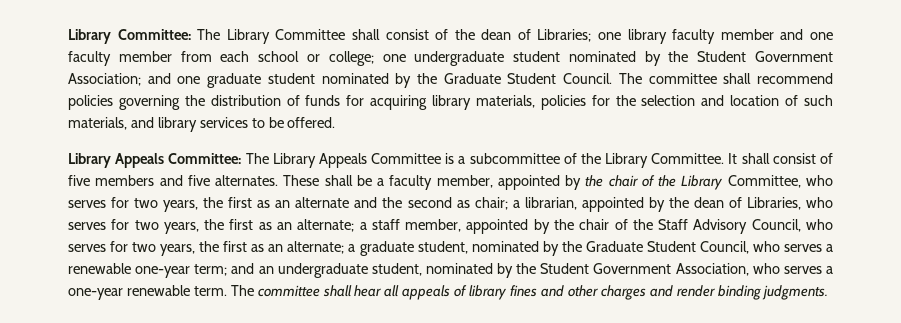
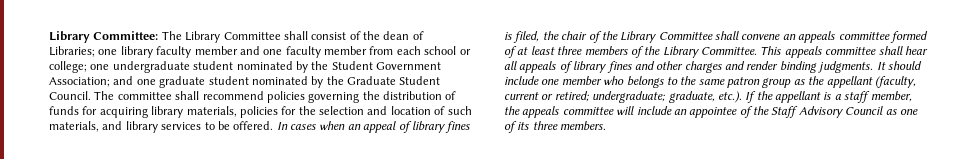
[68,153,833,168] [68,175,582,190] // Library Appeals Committee: The Library Appeals Committee is a subcommittee of the Library Committee. It shall consist of five members and five alternates. These shall be a faculty member, appointed by -> [276,121,471,133] [504,31,540,43] In cases when an appeal of library fines is filed,
[727,175,834,188] [68,197,833,212] [68,219,834,234] [68,241,833,256] [68,263,833,278] [68,285,254,300] Committee, who serves for two years, the first as an alternate and the second as chair; a librarian, appointed by the dean of Libraries, who serves for two years, the first as an alternate; a staff member, appointed by the chair of the Staff Advisory Council, who serves for two years, the first as an alternate; a graduate student, nominated by the Graduate Student Council, who serves a renewable one-year term; and an undergraduate student, nominated by the Student Government Association, who serves a one-year renewable term. The -> [658,31,928,43] [504,46,822,58] Committee shall convene an appeals committee formed of at least three members of the Library Committee. This appeals
(829, 292) none -> [876,61,922,70] [504,76,916,88] [504,91,912,103] [504,106,918,118] [504,121,607,133] It should include one member who belongs to the same patron group as the appellant (faculty, current or retired; undergraduate; graduate, etc.). If the appellant is a staff member, the appeals committee will include an appointee of the Staff Advisory Council as one of its three members.

